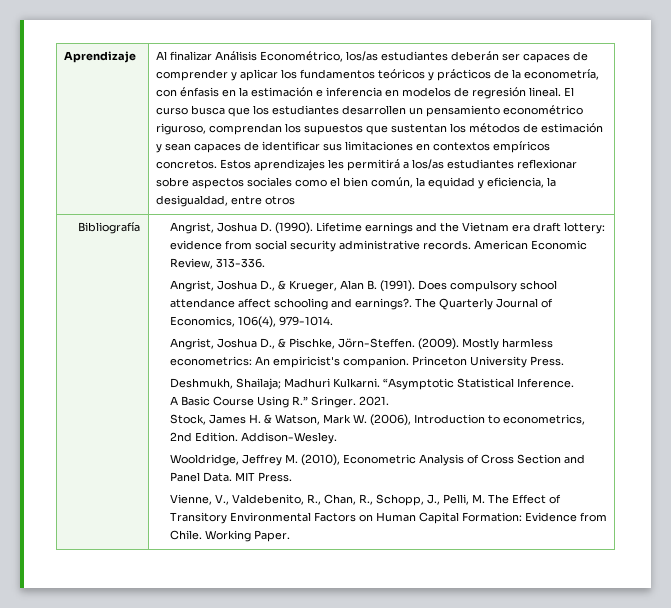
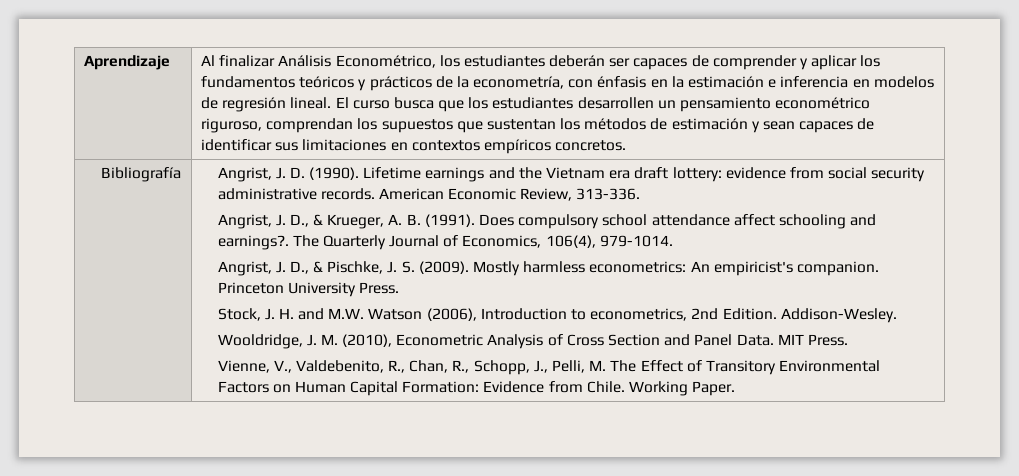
[345,51,378,61] los/as -> [439,55,460,67] los
[219,159,577,171] [155,177,556,189] [155,195,295,207] Estos aprendizajes les permitirá a los/as estudiantes reflexionar sobre aspectos sociales como el bien común, la equidad y eficiencia, la desigualdad, entre otros -> (627, 145) none
[216,222,257,232] Joshua -> [275,167,286,179] J.
[216,280,257,290] Joshua -> [275,214,286,226] J.
[339,280,364,290] Alan -> [388,214,403,225] A.
[216,338,257,348] Joshua -> [275,261,286,273] J.
[337,338,415,348] Jörn-Steffen. -> [387,261,415,273] J. S.
[169,378,574,390] [169,396,389,408] [169,414,367,425] Deshmukh, Shailaja; Madhuri Kulkarni. “Asymptotic Statistical Inference. // A Basic Course Using R.” Sringer. 2021. // Stock, James H. & Watson, Mark W. -> [217,308,423,321] Stock, J. H. and M.W. Watson
[241,454,282,466] Jeffrey -> [306,334,317,346] J.

